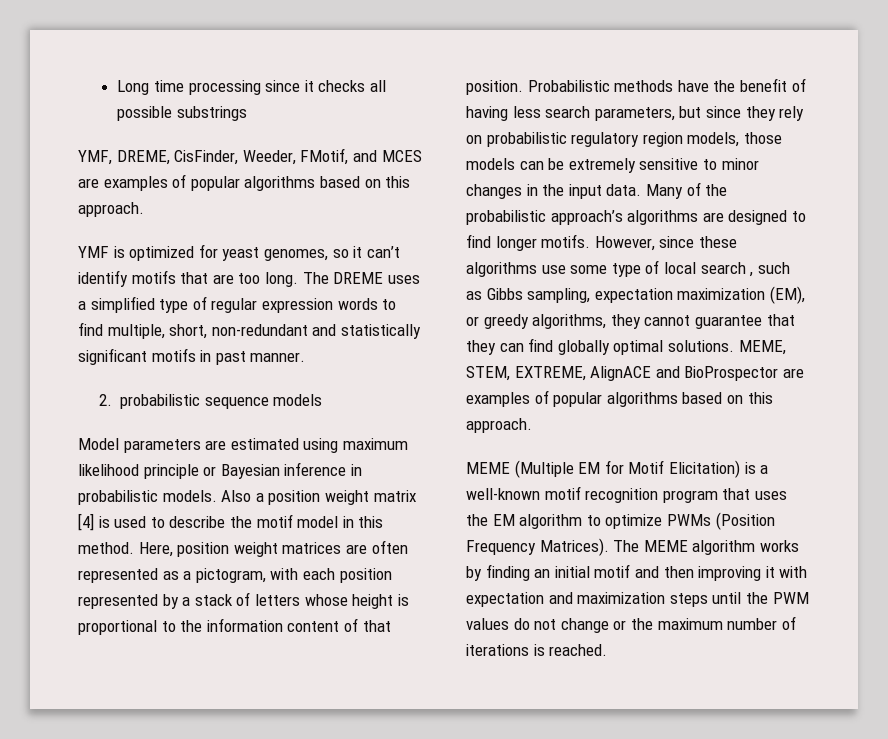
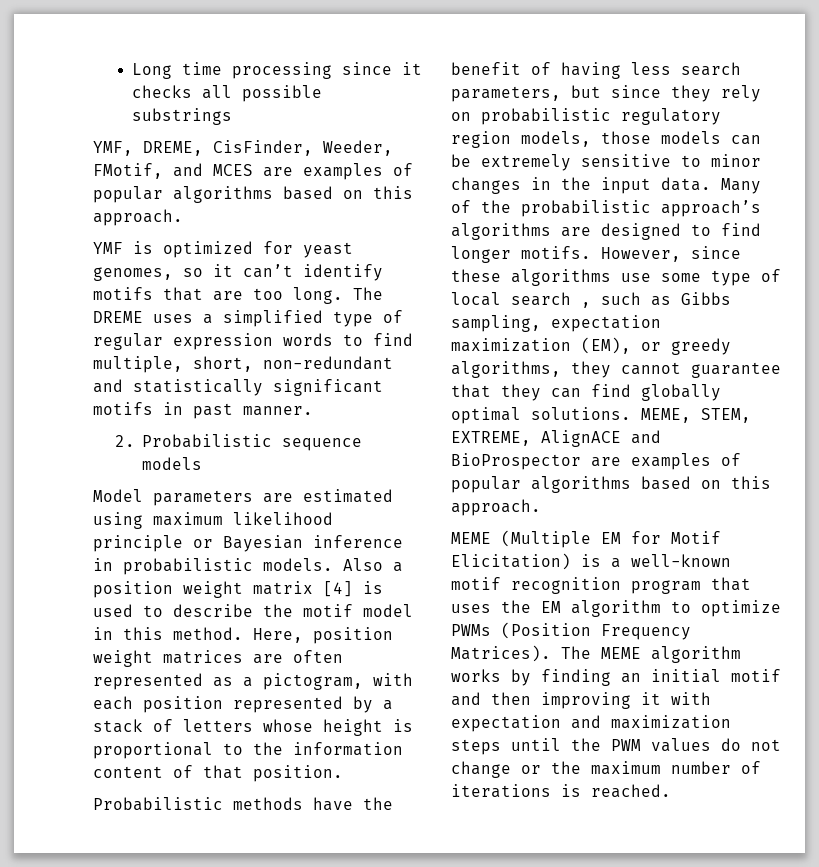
[120,394,201,409] probabilistic -> [142,434,273,448] Probabilistic
(523, 87) none -> (343, 773) //

